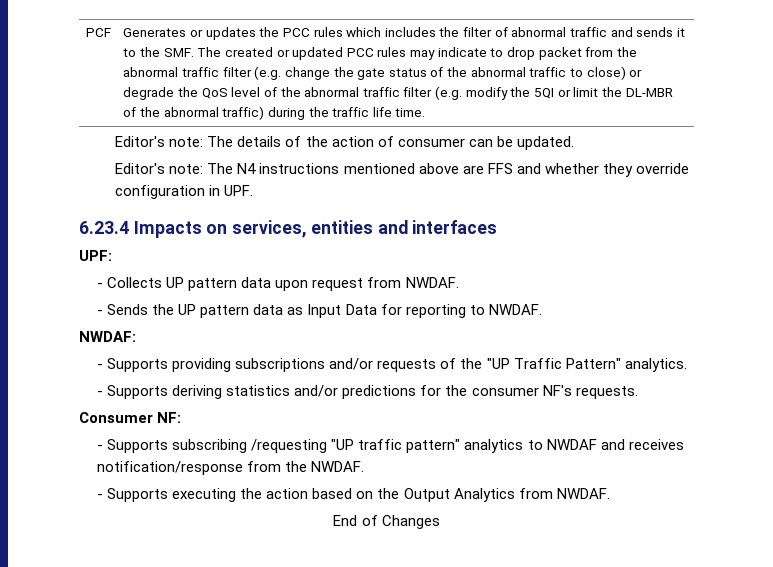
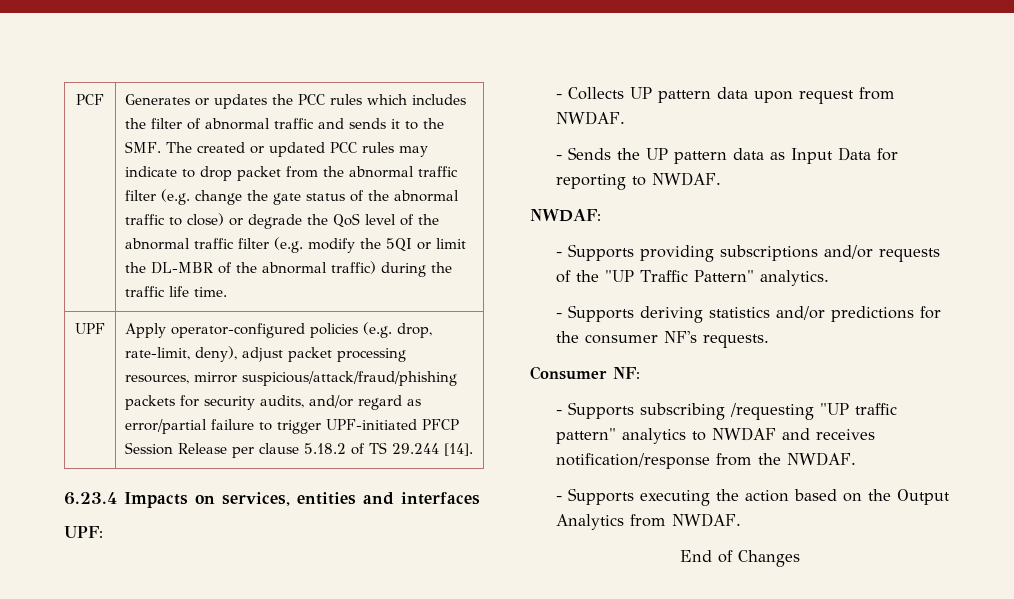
[115,136,574,150] [115,163,689,177] [115,185,254,199] // Editor's note: The details of the action of consumer can be updated. // Editor's note: The N4 instructions mentioned above are FFS and whether they override configuration in UPF. -> [75,323,105,334] [125,322,433,338] [125,346,407,362] [125,371,458,386] [125,395,422,410] [125,419,460,434] [125,442,474,458] // UPF | Apply operator-configured policies (e.g. drop, rate-limit, deny), adjust packet processing resources, mirror suspicious/attack/fraud/phishing packets for security audits, and/or regard as error/partial failure to trigger UPF-initiated PFCP Session Release per clause 5.18.2 of TS 29.244 [14].

